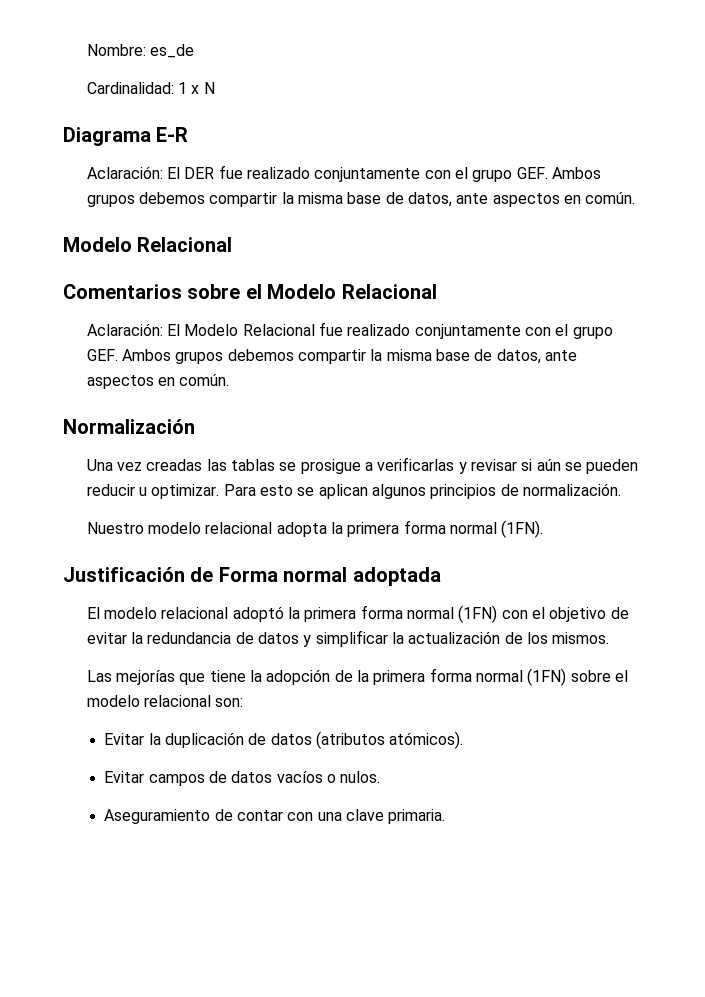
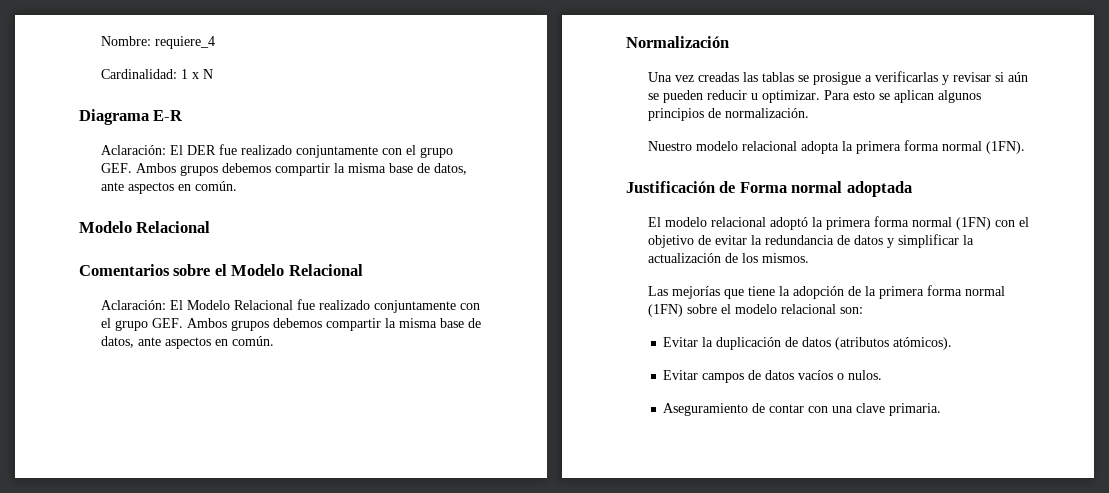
[149,44,194,58] es_de -> [155,36,216,49] requiere_4

